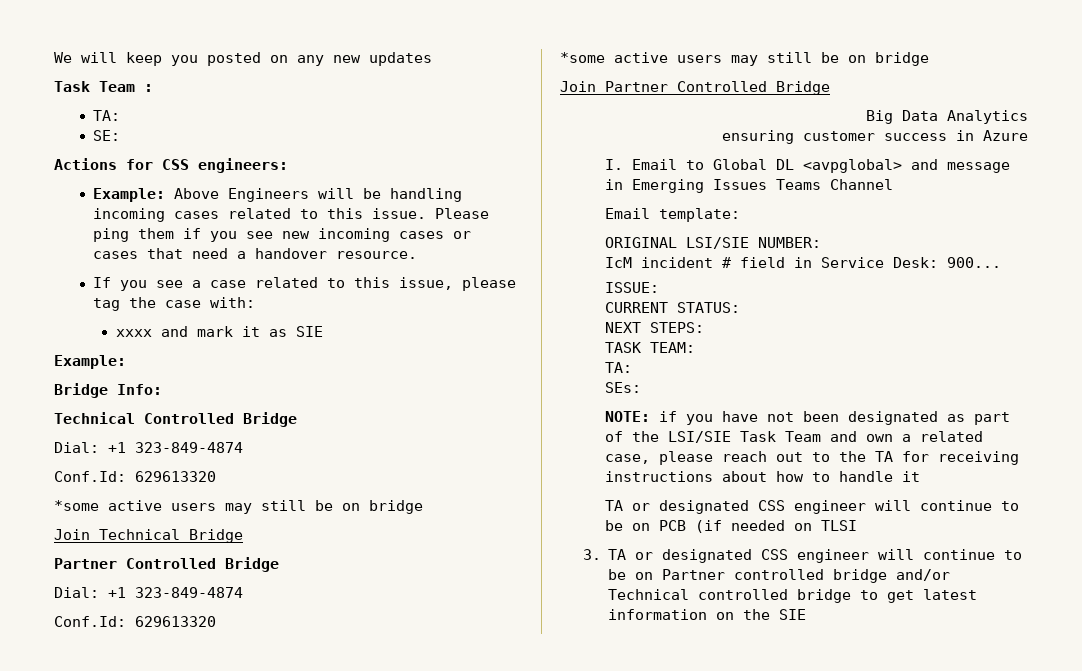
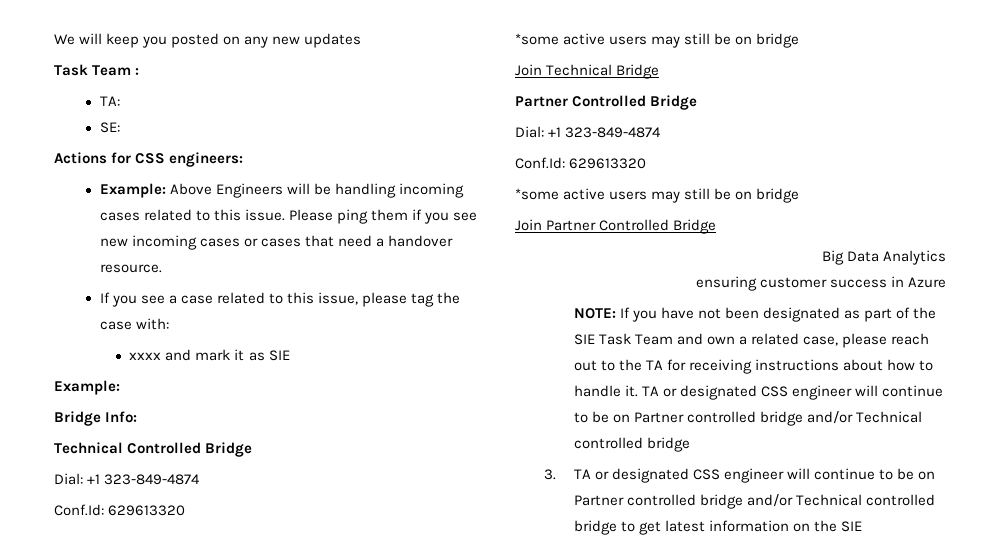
[605,159,1011,173] [605,179,894,193] [605,208,741,222] [605,237,822,249] [605,257,1002,268] [605,282,660,293] [605,302,741,313] [605,322,705,333] [605,342,696,353] [605,362,633,373] [605,382,642,393] // I. Email to Global DL <avpglobal> and message in Emerging Issues Teams Channel // Email template: // ORIGINAL LSI/SIE NUMBER: // IcM incident # field in Service Desk: 900... // ISSUE: // CURRENT STATUS: // NEXT STEPS: // TASK TEAM: // TA: // SEs: -> (946, 282) none
[659,411,678,422] if -> [619,307,630,318] If
[668,431,732,443] LSI/SIE -> [573,334,595,345] SIE
[902,471,921,482] it // -> [624,385,638,397] it.
[659,520,858,533] PCB (if needed on TLSI -> [633,411,923,426] [573,437,690,452] Partner controlled bridge and/or Technical controlled bridge

